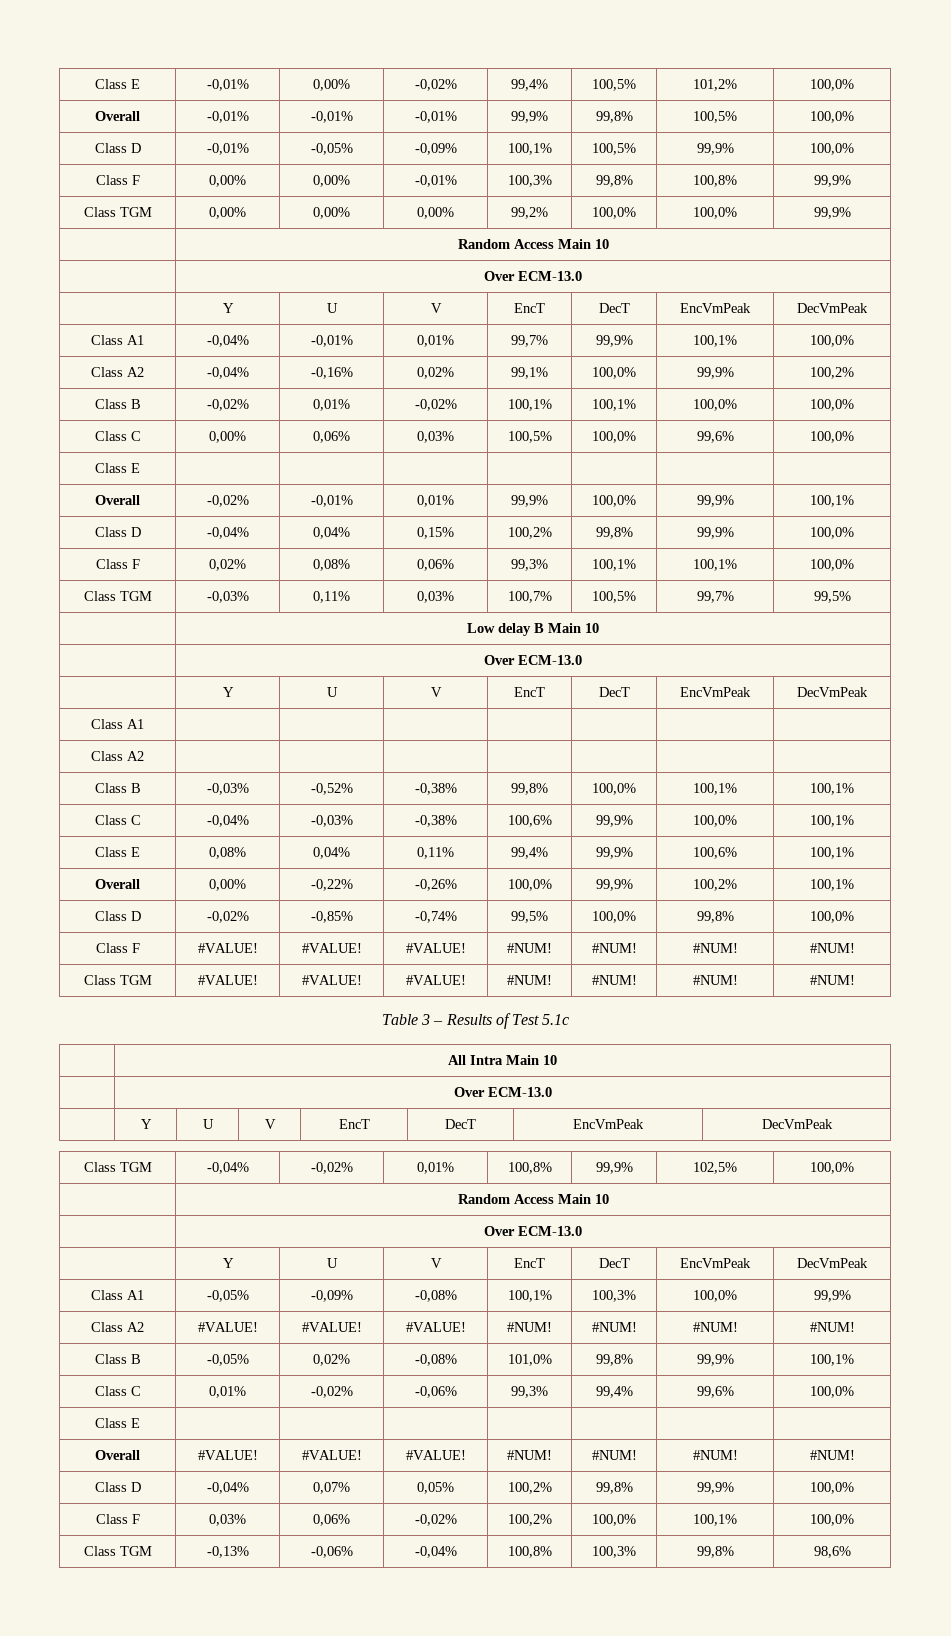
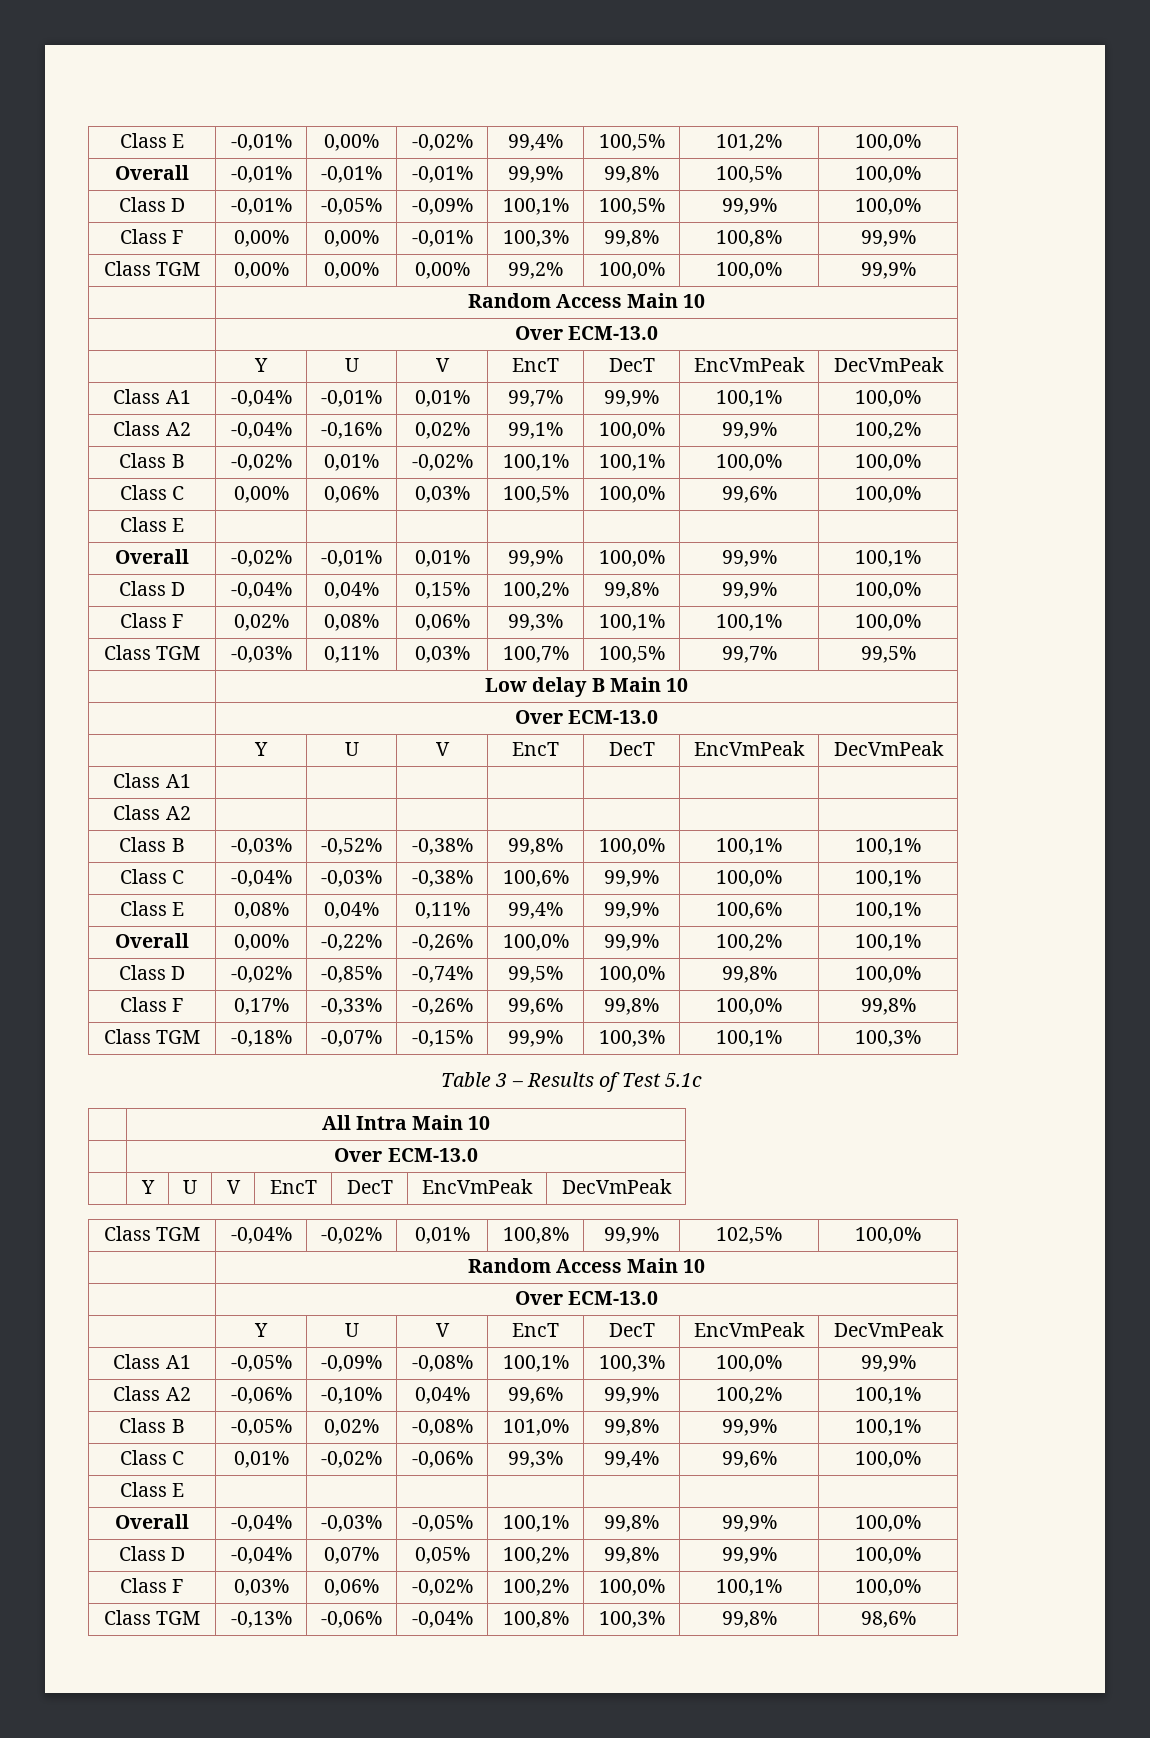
[197,943,258,953] [301,943,362,953] [405,943,466,953] [507,943,552,953] [591,943,637,953] [692,943,738,953] [809,943,855,953] [83,975,152,985] [197,975,258,985] [301,975,362,985] [405,975,466,985] [507,975,552,985] [591,975,637,985] [692,975,738,985] [809,975,855,985] #VALUE! | #VALUE! | #VALUE! | #NUM! | #NUM! | #NUM! | #NUM! // Class TGM | #VALUE! | #VALUE! | #VALUE! | #NUM! | #NUM! | #NUM! | #NUM! -> [233,998,289,1015] [321,998,382,1015] [411,998,473,1015] [508,998,563,1015] [604,998,659,1015] [716,998,782,1015] [860,998,916,1015] [103,1029,201,1044] [230,1030,292,1047] [321,1030,382,1047] [411,1030,473,1047] [508,1030,563,1047] [598,1030,665,1047] [716,1030,782,1047] [855,1030,921,1047] 0,17% | -0,33% | -0,26% | 99,6% | 99,8% | 100,0% | 99,8% // Class TGM | -0,18% | -0,07% | -0,15% | 99,9% | 100,3% | 100,1% | 100,3%
[197,1322,258,1332] [301,1322,362,1332] [405,1322,466,1332] [507,1322,552,1332] [591,1322,637,1332] [692,1322,738,1332] [809,1322,855,1332] #VALUE! | #VALUE! | #VALUE! | #NUM! | #NUM! | #NUM! | #NUM! -> [230,1387,292,1404] [321,1387,382,1404] [414,1387,470,1404] [508,1387,563,1404] [604,1387,659,1404] [716,1387,782,1404] [855,1387,921,1404] -0,06% | -0,10% | 0,04% | 99,6% | 99,9% | 100,2% | 100,1%
[197,1450,258,1460] [301,1450,362,1460] [405,1450,466,1460] [507,1450,552,1460] [591,1450,637,1460] [692,1450,738,1460] [809,1450,855,1460] #VALUE! | #VALUE! | #VALUE! | #NUM! | #NUM! | #NUM! | #NUM! -> [230,1515,292,1532] [321,1515,382,1532] [411,1515,473,1532] [502,1515,569,1532] [604,1515,659,1532] [721,1515,777,1532] [855,1515,921,1532] -0,04% | -0,03% | -0,05% | 100,1% | 99,8% | 99,9% | 100,0%

